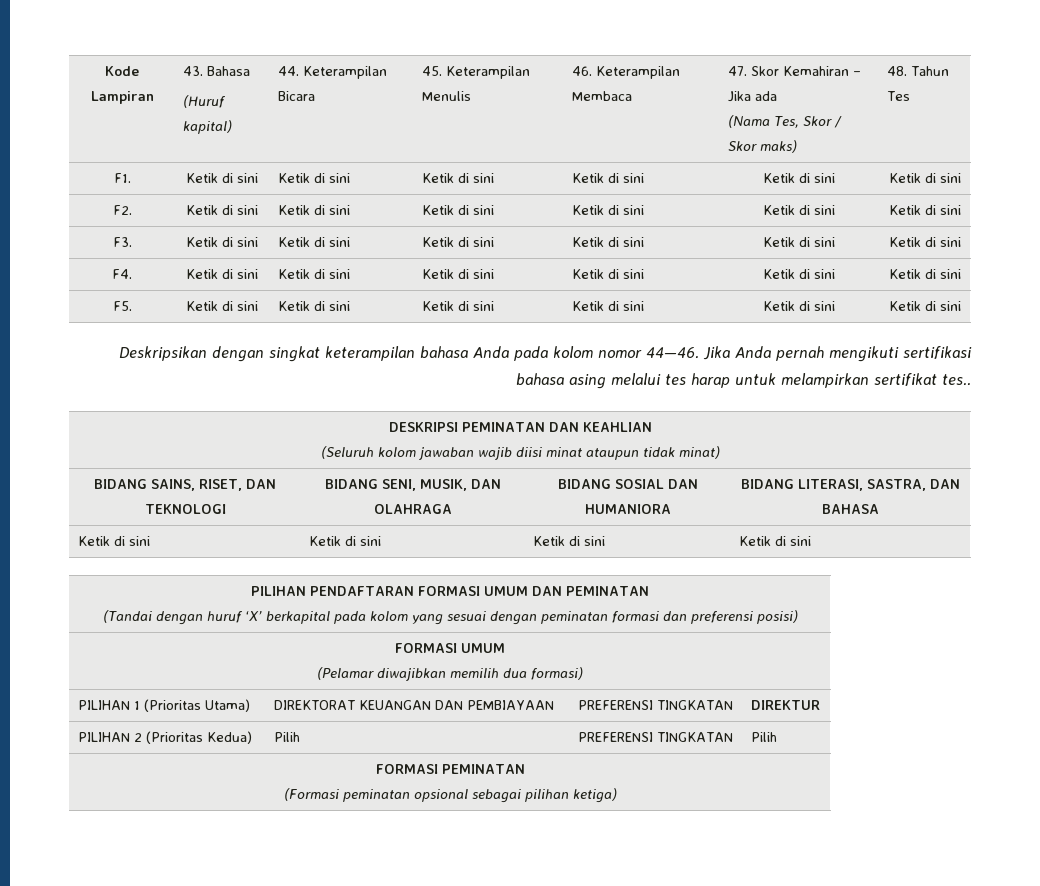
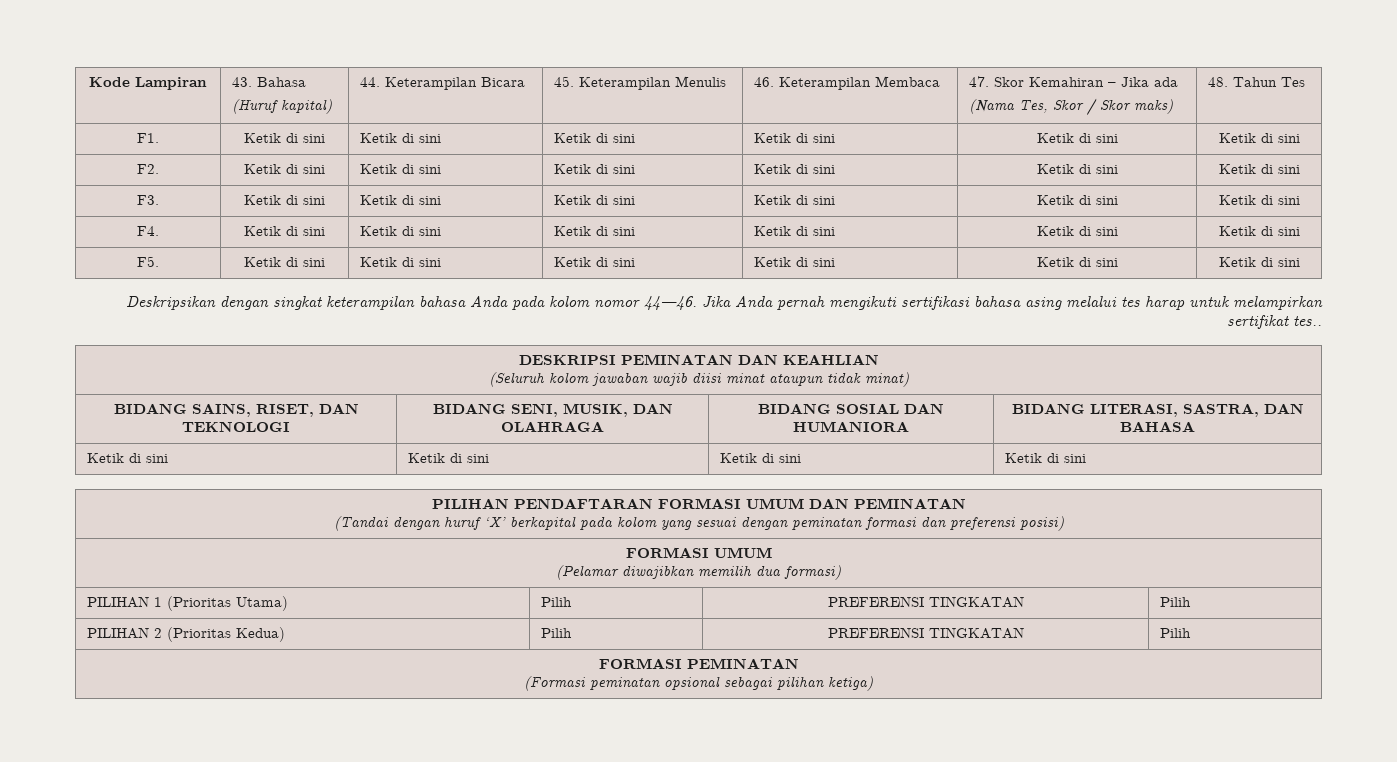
[274,700,555,710] [577,700,733,710] [751,700,821,710] DIREKTORAT KEUANGAN DAN PEMBIAYAAN | PREFERENSI TINGKATAN | DIREKTUR -> [541,597,573,607] [827,596,1024,608] [1160,597,1192,607] Pilih | PREFERENSI TINGKATAN | Pilih

